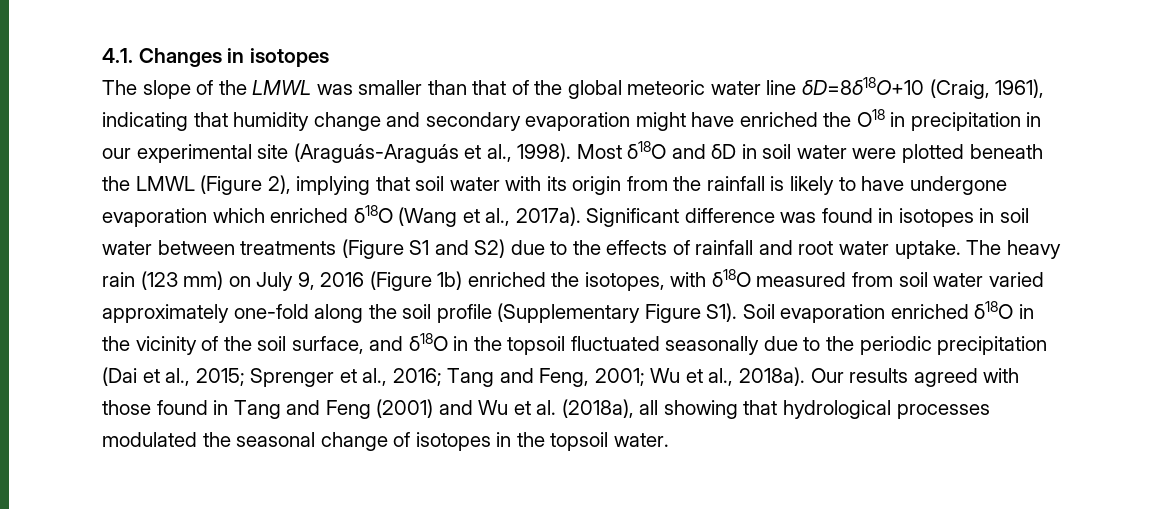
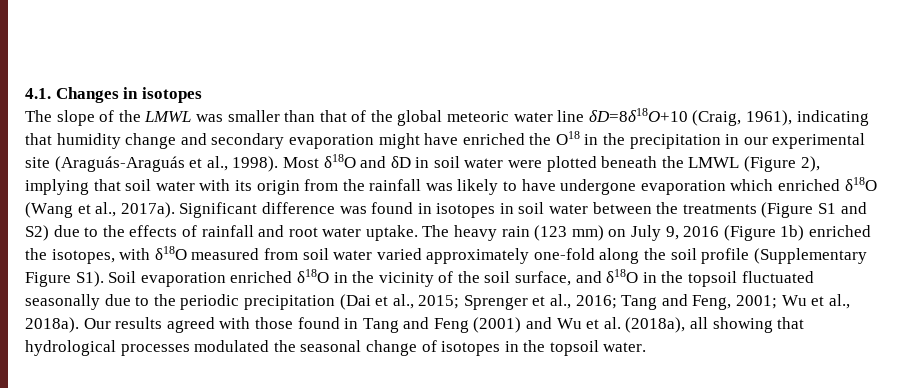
(906, 119) none -> [603,133,626,145] the
[770,176,785,191] is -> [425,183,453,191] was
(235, 247) none -> [656,202,679,214] the

